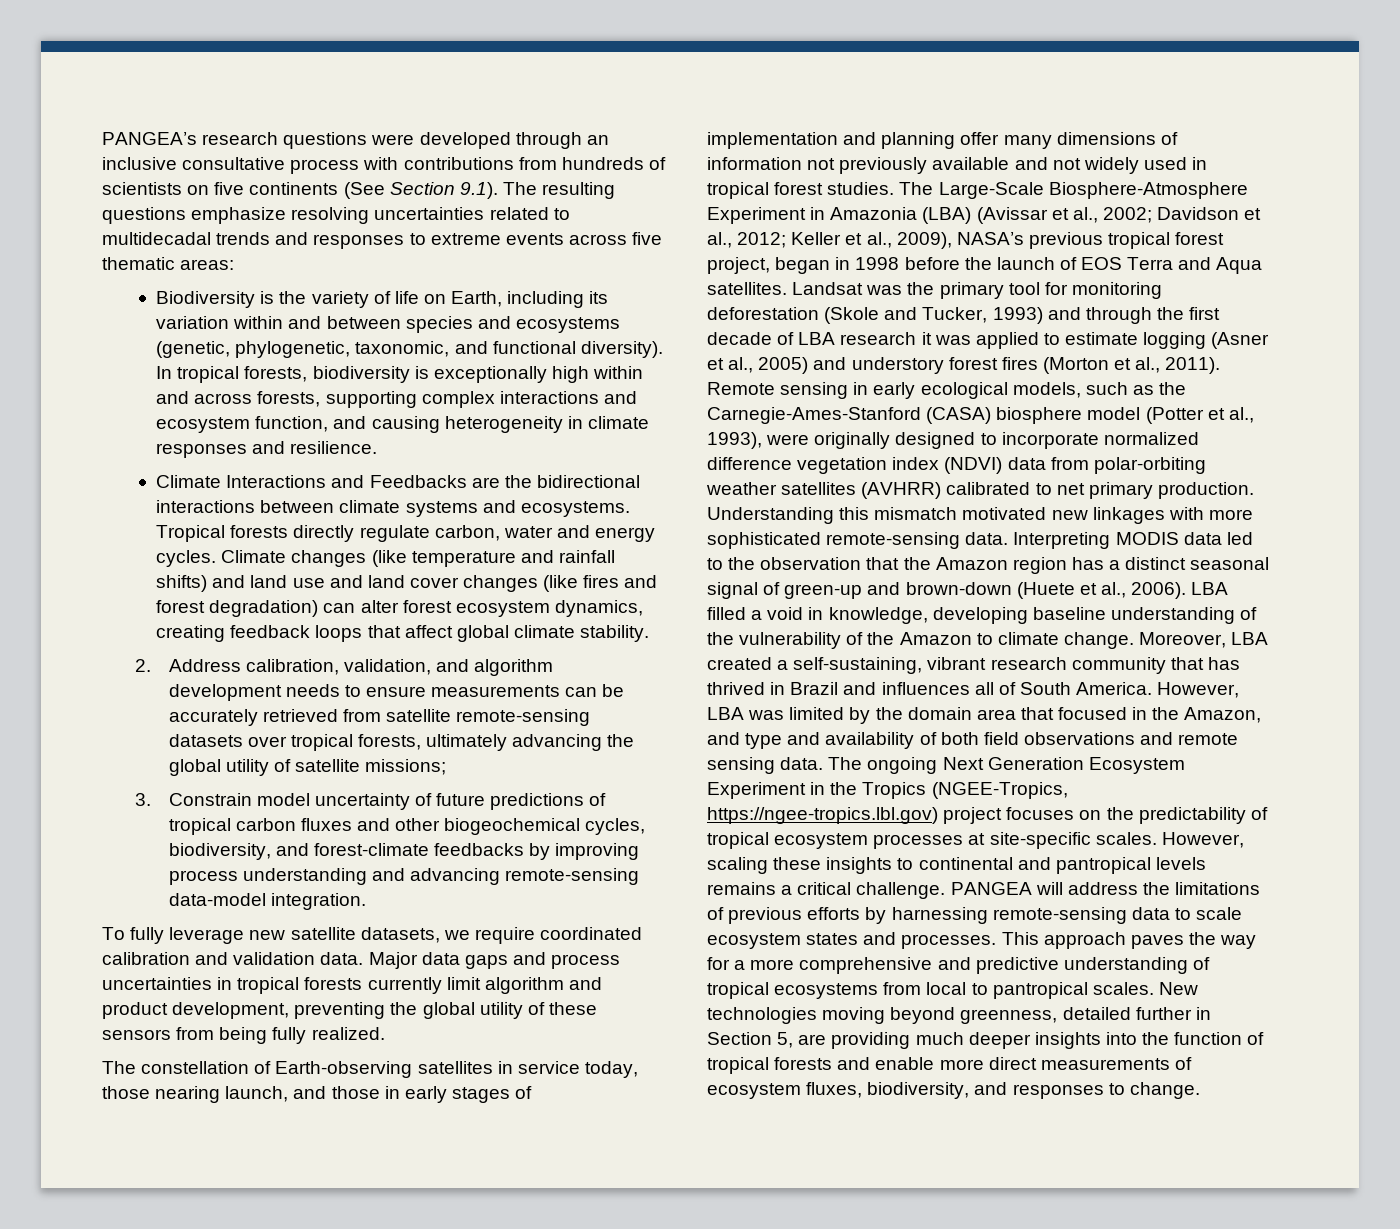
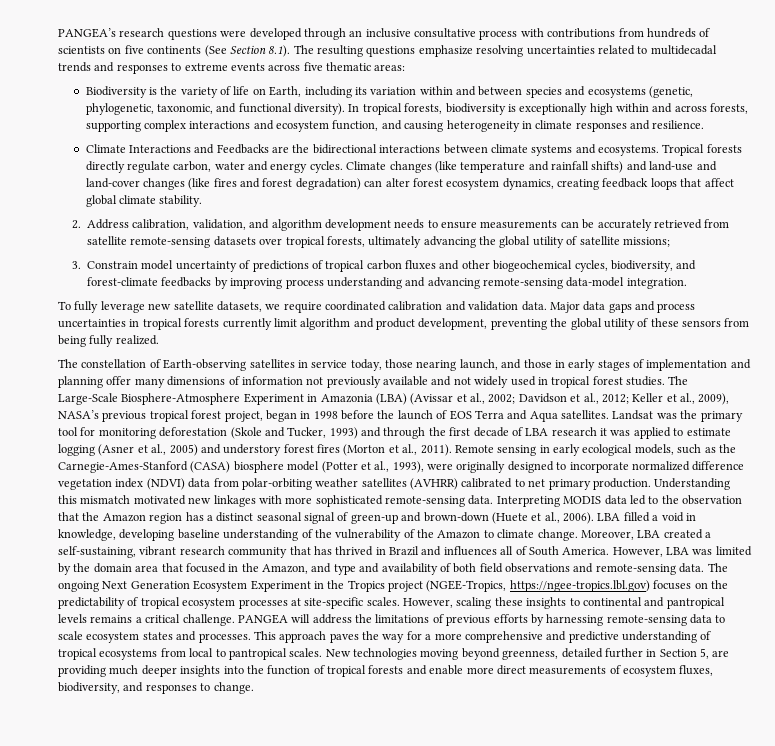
[459,182,498,199] 9.1). -> [268,45,291,57] 8.1).
[250,575,459,588] land use and land cover -> [649,161,717,171] [85,178,140,188] land-use and land-cover
[436,793,486,806] future -> (251, 264) none
[1178,733,1239,745] [707,757,775,774] remote sensing -> [595,564,676,575] remote-sensing
(927, 790) none -> [388,581,423,592] project
[943,807,1003,824] project -> (650, 586) none

